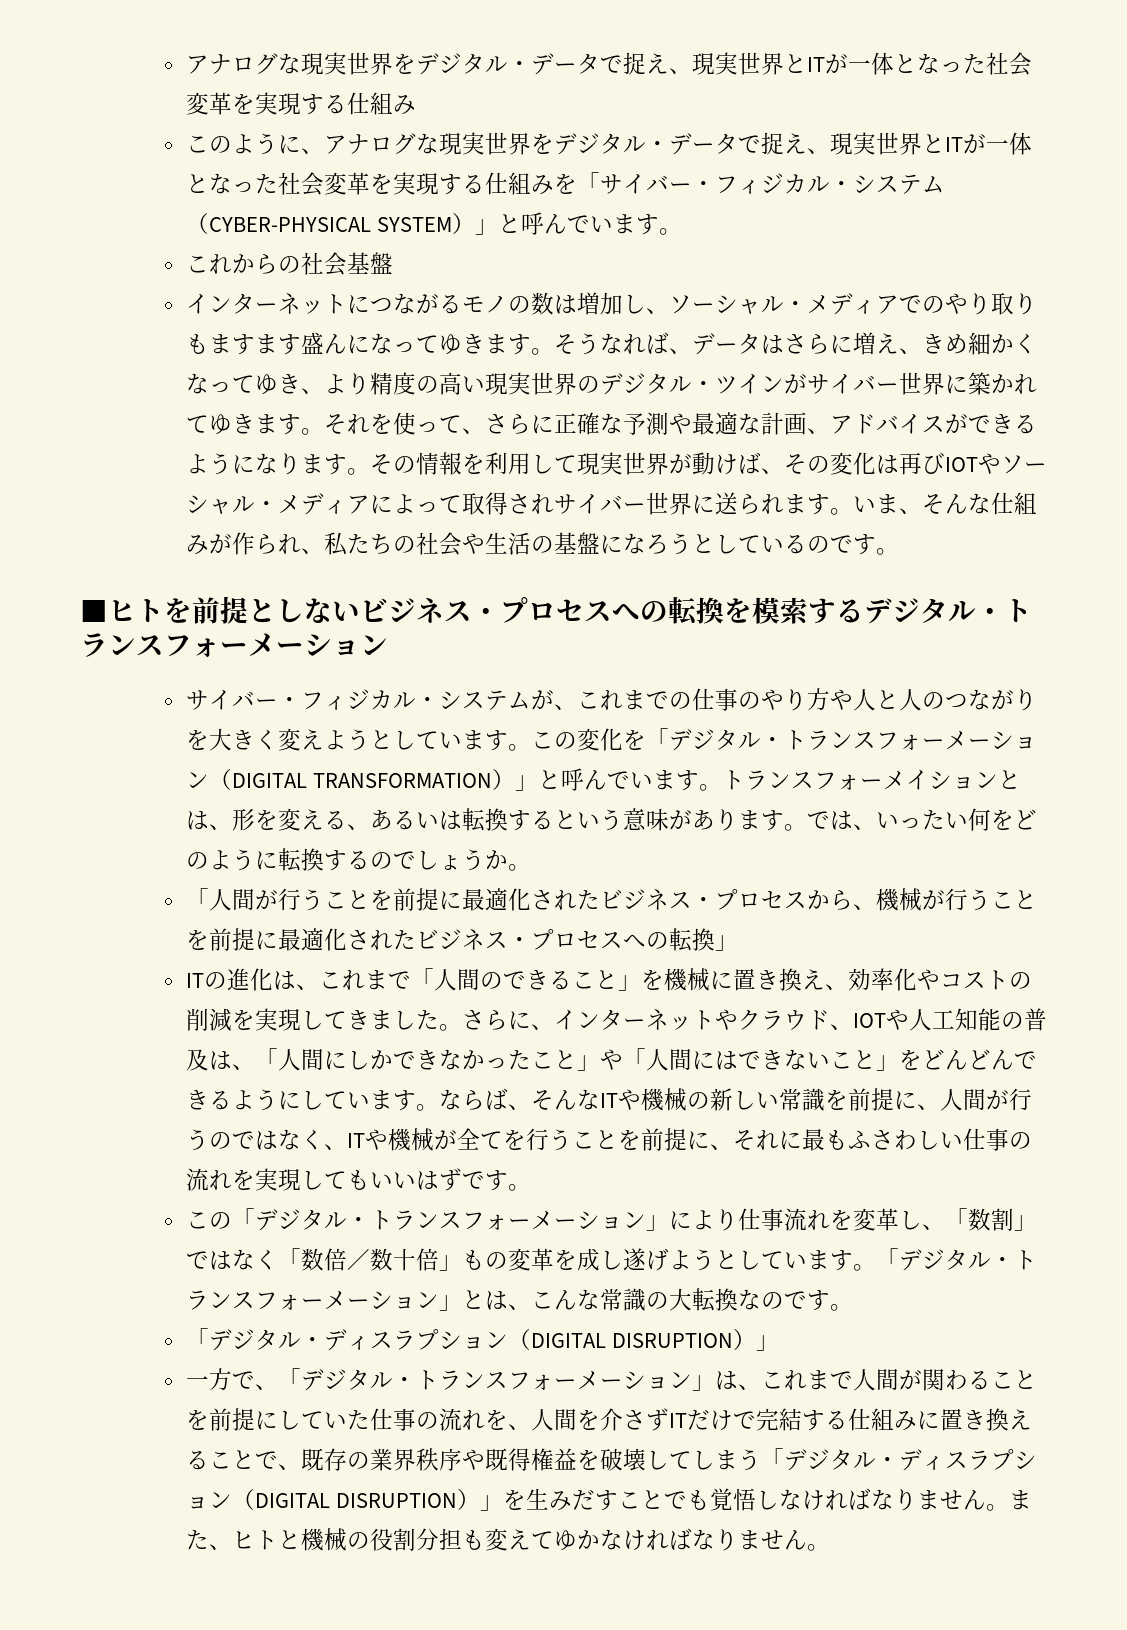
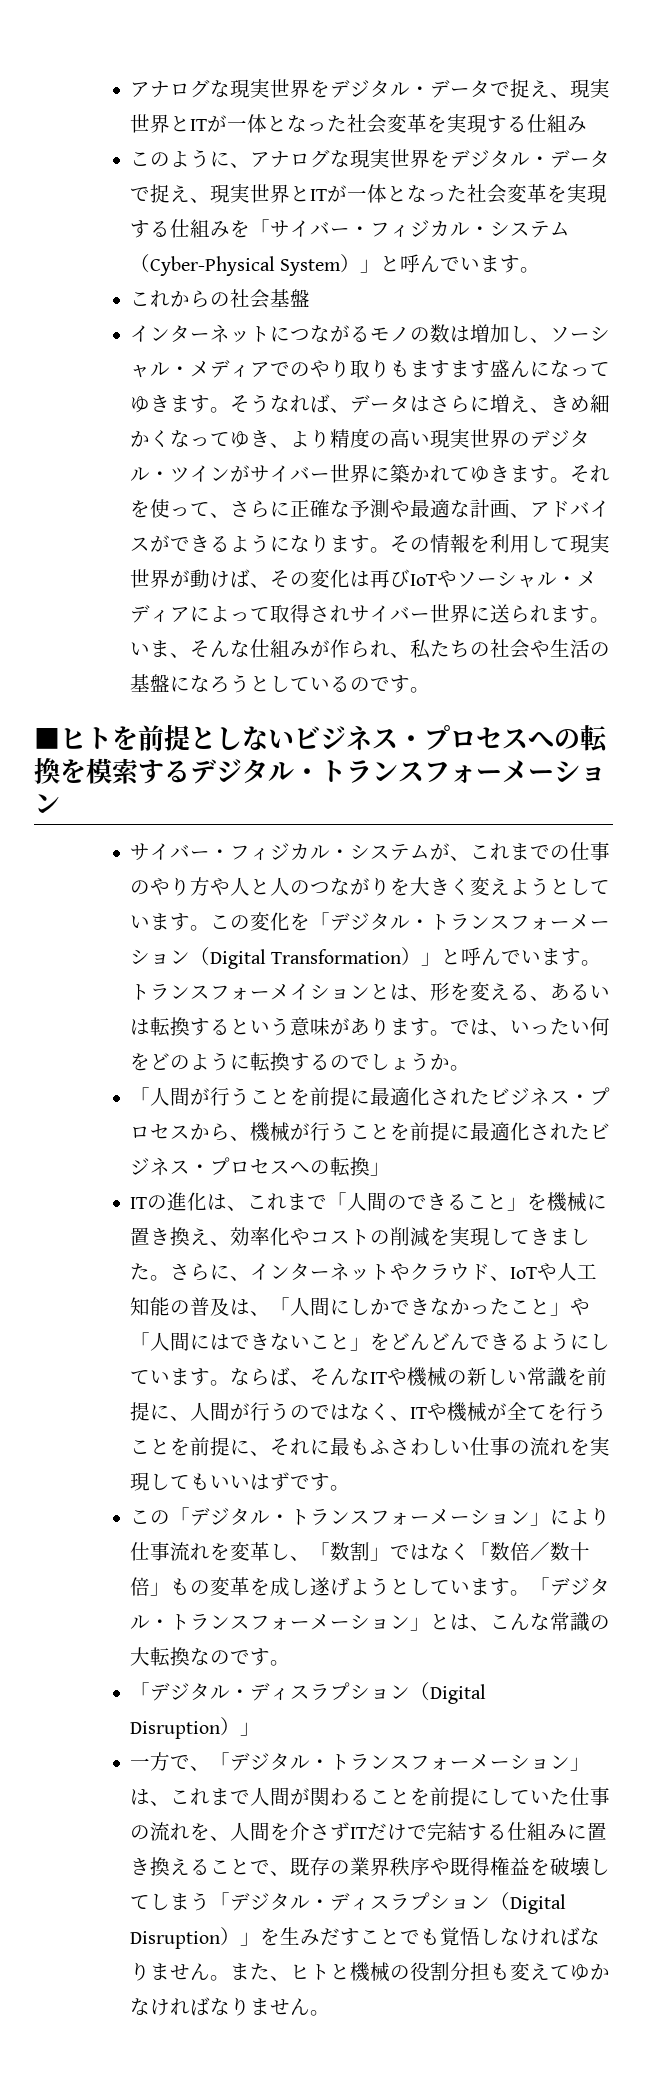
[208,217,452,232] CYBER-PHYSICAL SYSTEM -> [150,256,342,276] Cyber-Physical System
[944,457,978,472] IOT -> [410,574,438,586] IoT
[231,773,492,788] DIGITAL TRANSFORMATION -> [210,949,402,969] Digital Transformation
[852,1013,886,1028] IOT -> [510,1267,538,1279] IoT
[530,1333,733,1348] DIGITAL DISRUPTION -> [430,1684,487,1704] [130,1721,221,1739] Digital Disruption
[254,1493,457,1508] DIGITAL DISRUPTION -> [510,1894,567,1914] [130,1931,221,1949] Digital Disruption

